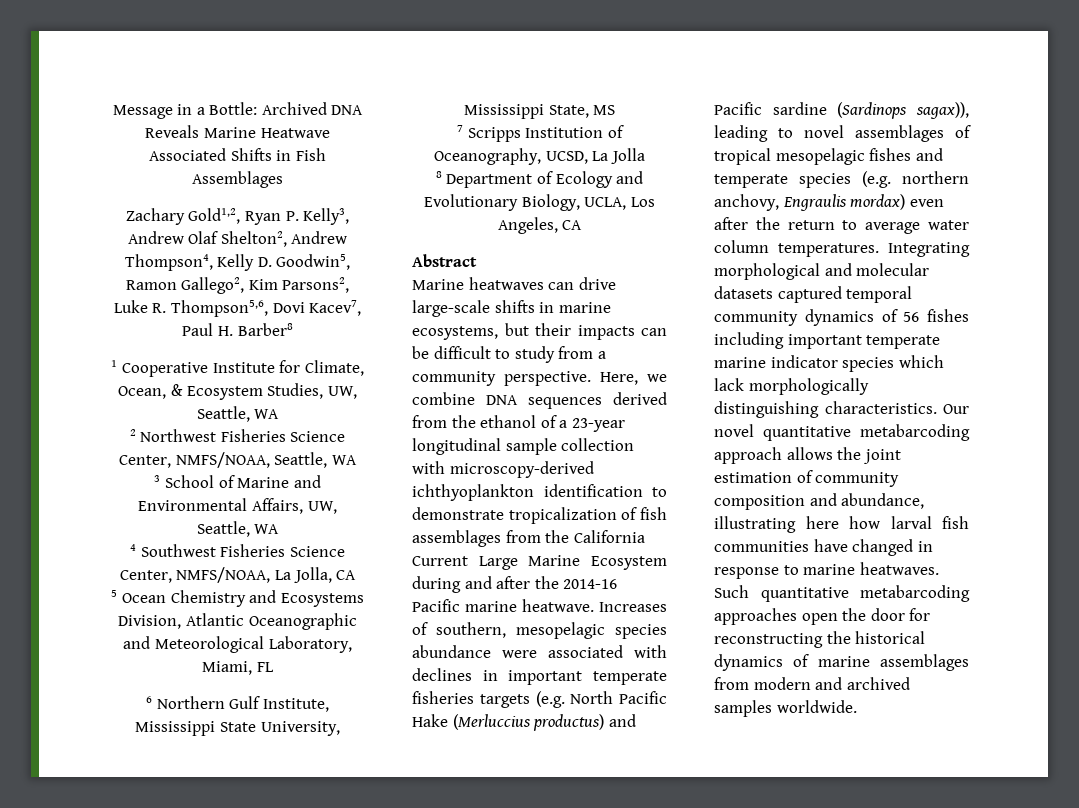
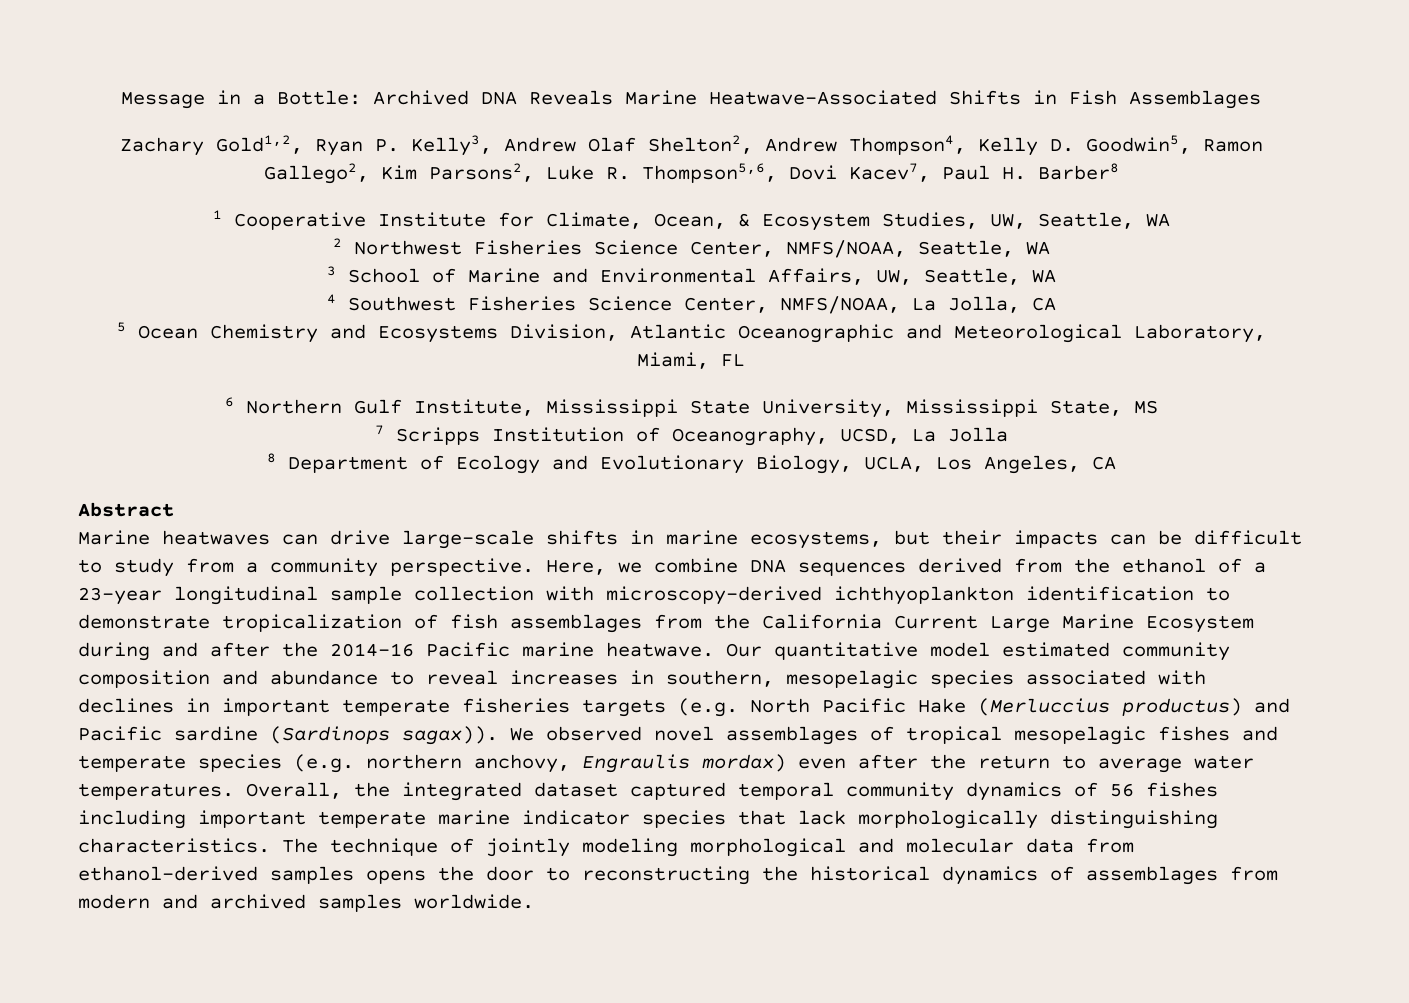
[260,128,330,138] [149,148,227,161] Heatwave Associated -> [709,90,937,105] Heatwave-Associated
[599,602,667,612] [412,622,428,635] Increases of -> [726,642,1230,661] [78,670,654,688] Our quantitative model estimated community composition and abundance to reveal increases in
[412,645,537,658] abundance were -> (1014, 679) none
[916,102,969,119] [714,125,793,142] sagax)), leading to -> [402,726,642,745] sagax)). We observed
[714,240,970,257] [714,263,930,280] [714,286,773,299] column temperatures. Integrating morphological and molecular datasets -> [78,782,618,801] temperatures. Overall, the integrated dataset
[898,355,944,368] which -> [738,810,786,825] that
[943,404,969,414] [714,424,970,441] [714,447,901,464] [714,470,900,487] [714,493,925,510] [714,516,969,533] [714,539,933,556] [714,562,939,579] [714,585,970,602] [714,608,838,625] Our novel quantitative metabarcoding approach allows the joint estimation of community composition and abundance, illustrating here how larval fish communities have changed in response to marine heatwaves. Such quantitative metabarcoding approaches open -> [282,838,1134,857] [78,866,426,884] The technique of jointly modeling morphological and molecular data from ethanol-derived samples opens
[909,608,931,621] for -> [546,867,570,881] to
[817,656,870,667] marine -> (1074, 873) none

